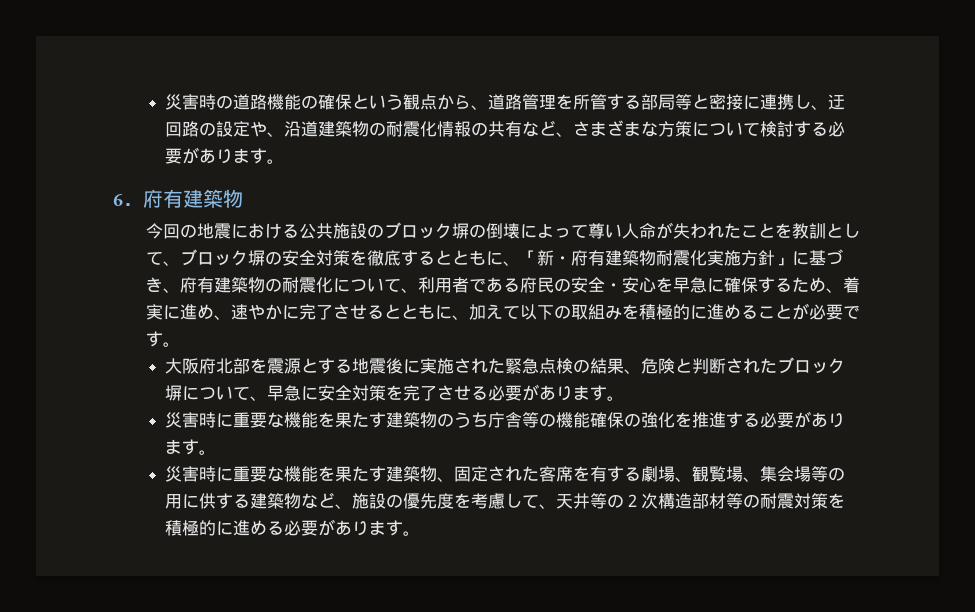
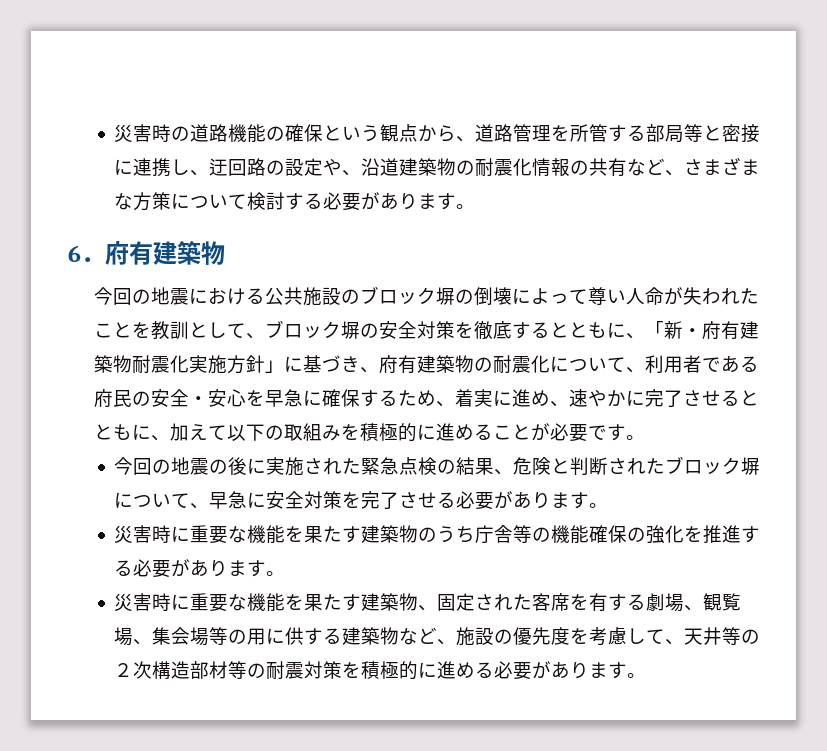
[165,358,387,374] 大阪府北部を震源とする地震 -> [114,457,229,475] 今回の地震の

